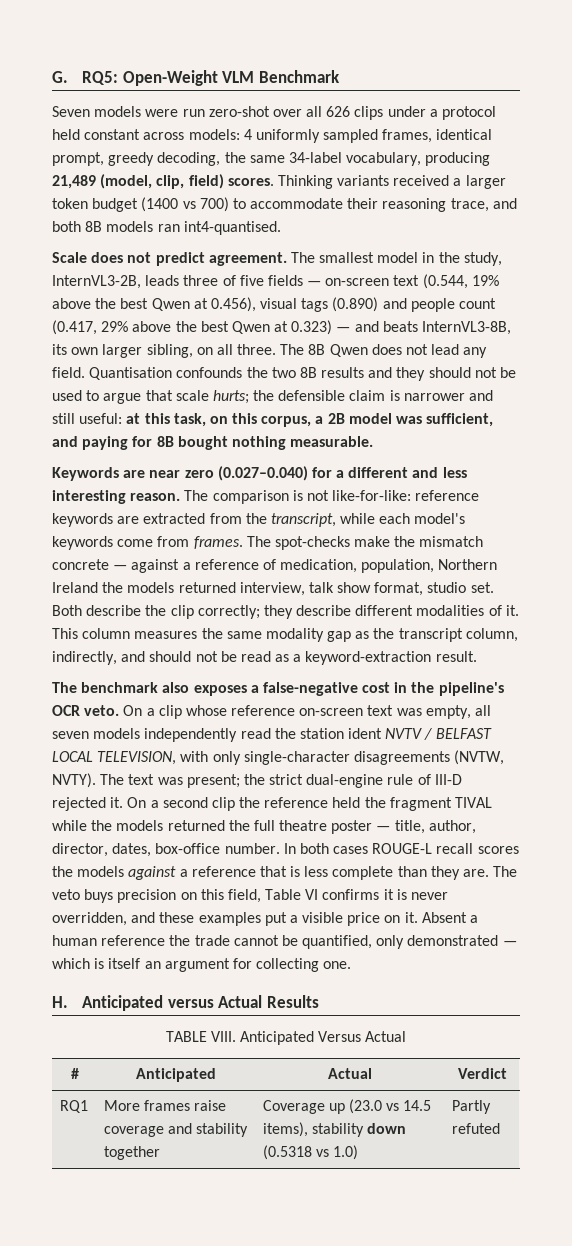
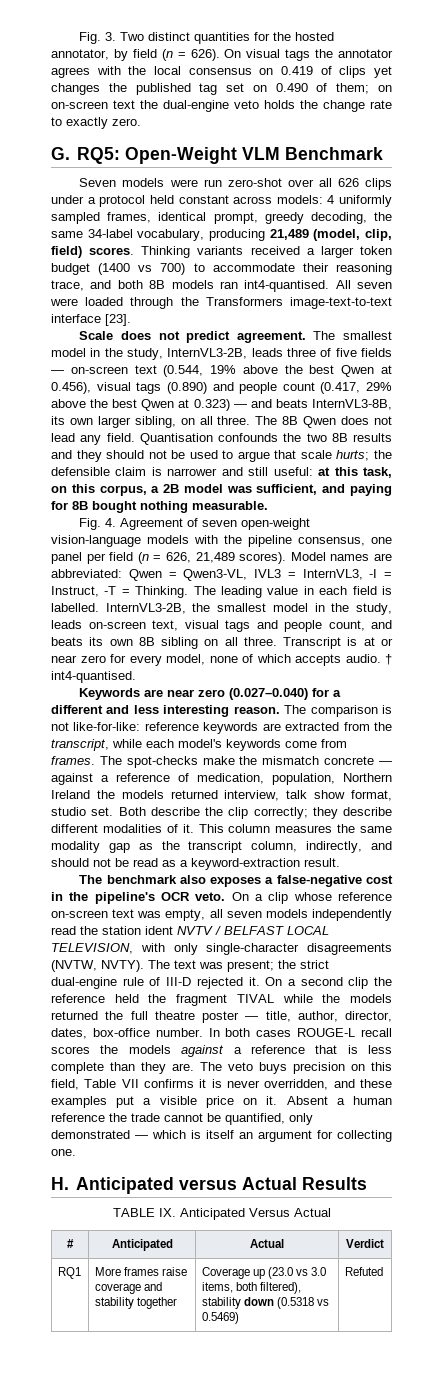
(52, 77) none -> [79,32,335,44] [51,49,393,61] [51,66,393,78] [51,83,392,95] [51,100,392,112] [51,117,141,129] Fig. 3. Two distinct quantities for the hosted annotator, by field (n = 626). On visual tags the annotator agrees with the local consensus on 0.419 of clips yet changes the published tag set on 0.490 of them; on on-screen text the dual-engine veto holds the change rate to exactly zero. //
(281, 228) none -> [335,280,392,289] [50,297,392,309] [51,314,131,326] All seven were loaded through the Transformers image-text-to-text interface [23].
(374, 441) none -> [79,518,311,530] [51,535,392,547] [51,552,392,564] [51,569,392,581] [51,586,392,598] [51,603,393,615] [51,620,392,632] [51,637,393,649] [51,654,392,666] [51,671,136,683] // Fig. 4. Agreement of seven open-weight vision-language models with the pipeline consensus, one panel per field (n = 626, 21,489 scores). Model names are abbreviated: Qwen = Qwen3-VL, IVL3 = InternVL3, -I = Instruct, -T = Thinking. The leading value in each field is labelled. InternVL3-2B, the smallest model in the study, leads on-screen text, visual tags and people count, and beats its own 8B sibling on all three. Transcript is at or near zero for every model, none of which accepts audio. † int4-quantised.
[305,889,319,900] VI -> [121,1079,139,1088] VII
[210,1031,236,1042] VIII. -> [158,1208,176,1217] IX.
[403,1100,432,1111] [262,1122,308,1137] 14.5 items), -> [311,1267,327,1276] [201,1282,301,1294] 3.0 items, both filtered),
[332,1145,358,1160] [451,1100,491,1114] [451,1123,500,1134] 1.0) | Partly refuted -> [201,1312,239,1324] [344,1267,383,1276] 0.5469) | Refuted

